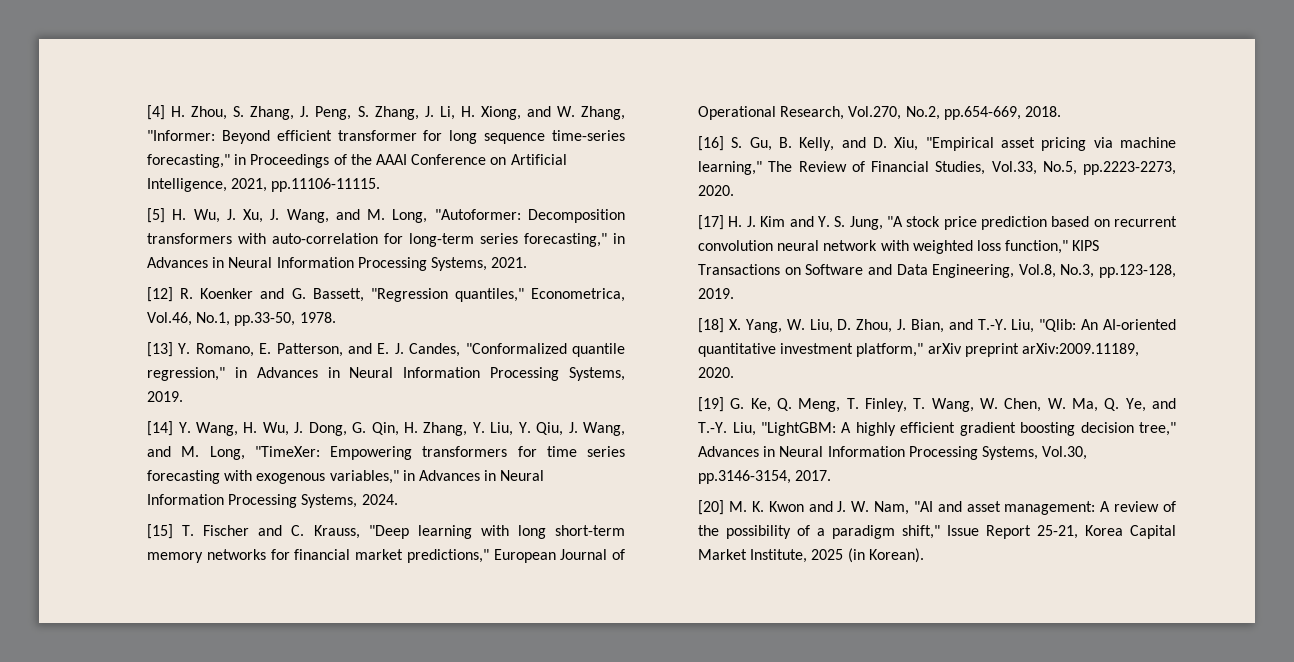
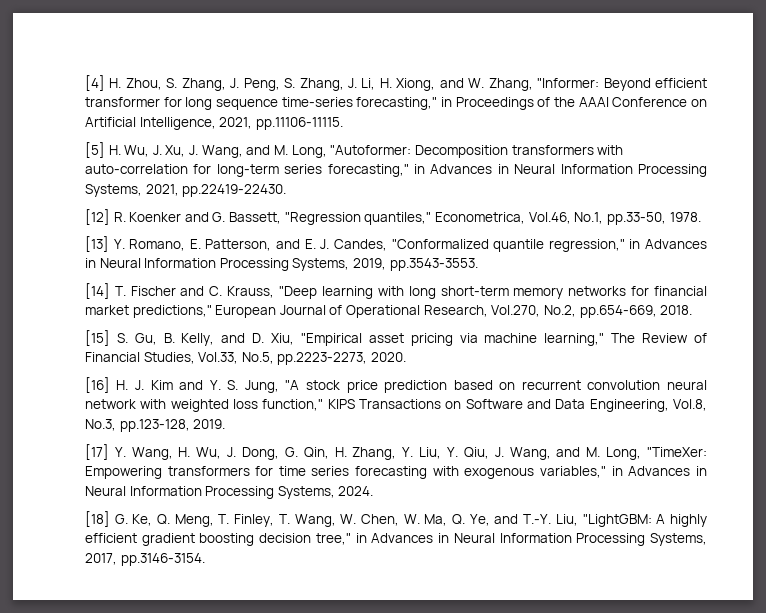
[491,257,528,268] 2021. -> [145,184,287,197] 2021, pp.22419-22430.
[147,391,184,402] [147,421,174,436] 2019. // [14] -> [353,258,478,271] [84,283,707,299] [84,305,693,318] [84,330,707,346] [84,352,407,365] [84,377,707,393] [84,399,707,412] [84,419,226,432] [84,444,109,460] 2019, pp.3543-3553. // [14] T. Fischer and C. Krauss, "Deep learning with long short-term memory networks for financial market predictions," European Journal of Operational Research, Vol.270, No.2, pp.654-669, 2018. // [15] S. Gu, B. Kelly, and D. Xiu, "Empirical asset pricing via machine learning," The Review of Financial Studies, Vol.33, No.5, pp.2223-2273, 2020. // [16] H. J. Kim and Y. S. Jung, "A stock price prediction based on recurrent convolution neural network with weighted loss function," KIPS Transactions on Software and Data Engineering, Vol.8, No.3, pp.123-128, 2019. // [17]
[147,524,625,539] [147,549,625,563] [698,106,1062,120] [698,136,1176,151] [698,161,1176,175] [698,185,735,196] [698,215,1177,230] [698,240,1100,254] [698,264,1176,278] [698,288,735,299] [698,318,1176,333] [698,343,1140,357] [698,367,735,378] [698,397,725,412] [15] T. Fischer and C. Krauss, "Deep learning with long short-term memory networks for financial market predictions," European Journal of Operational Research, Vol.270, No.2, pp.654-669, 2018. // [16] S. Gu, B. Kelly, and D. Xiu, "Empirical asset pricing via machine learning," The Review of Financial Studies, Vol.33, No.5, pp.2223-2273, 2020. // [17] H. J. Kim and Y. S. Jung, "A stock price prediction based on recurrent convolution neural network with weighted loss function," KIPS Transactions on Software and Data Engineering, Vol.8, No.3, pp.123-128, 2019. // [18] X. Yang, W. Liu, D. Zhou, J. Bian, and T.-Y. Liu, "Qlib: An AI-oriented quantitative investment platform," arXiv preprint arXiv:2009.11189, 2020. // [19] -> [84,511,110,527] [18]
[698,446,1088,460] [698,470,832,484] [698,500,1176,515] [698,525,1176,539] [698,548,924,563] Advances in Neural Information Processing Systems, Vol.30, pp.3146-3154, 2017. // [20] M. K. Kwon and J. W. Nam, "AI and asset management: A review of the possibility of a paradigm shift," Issue Report 25-21, Korea Capital Market Institute, 2025 (in Korean). -> [355,533,707,546] [84,553,205,566] in Advances in Neural Information Processing Systems, 2017, pp.3146-3154.

